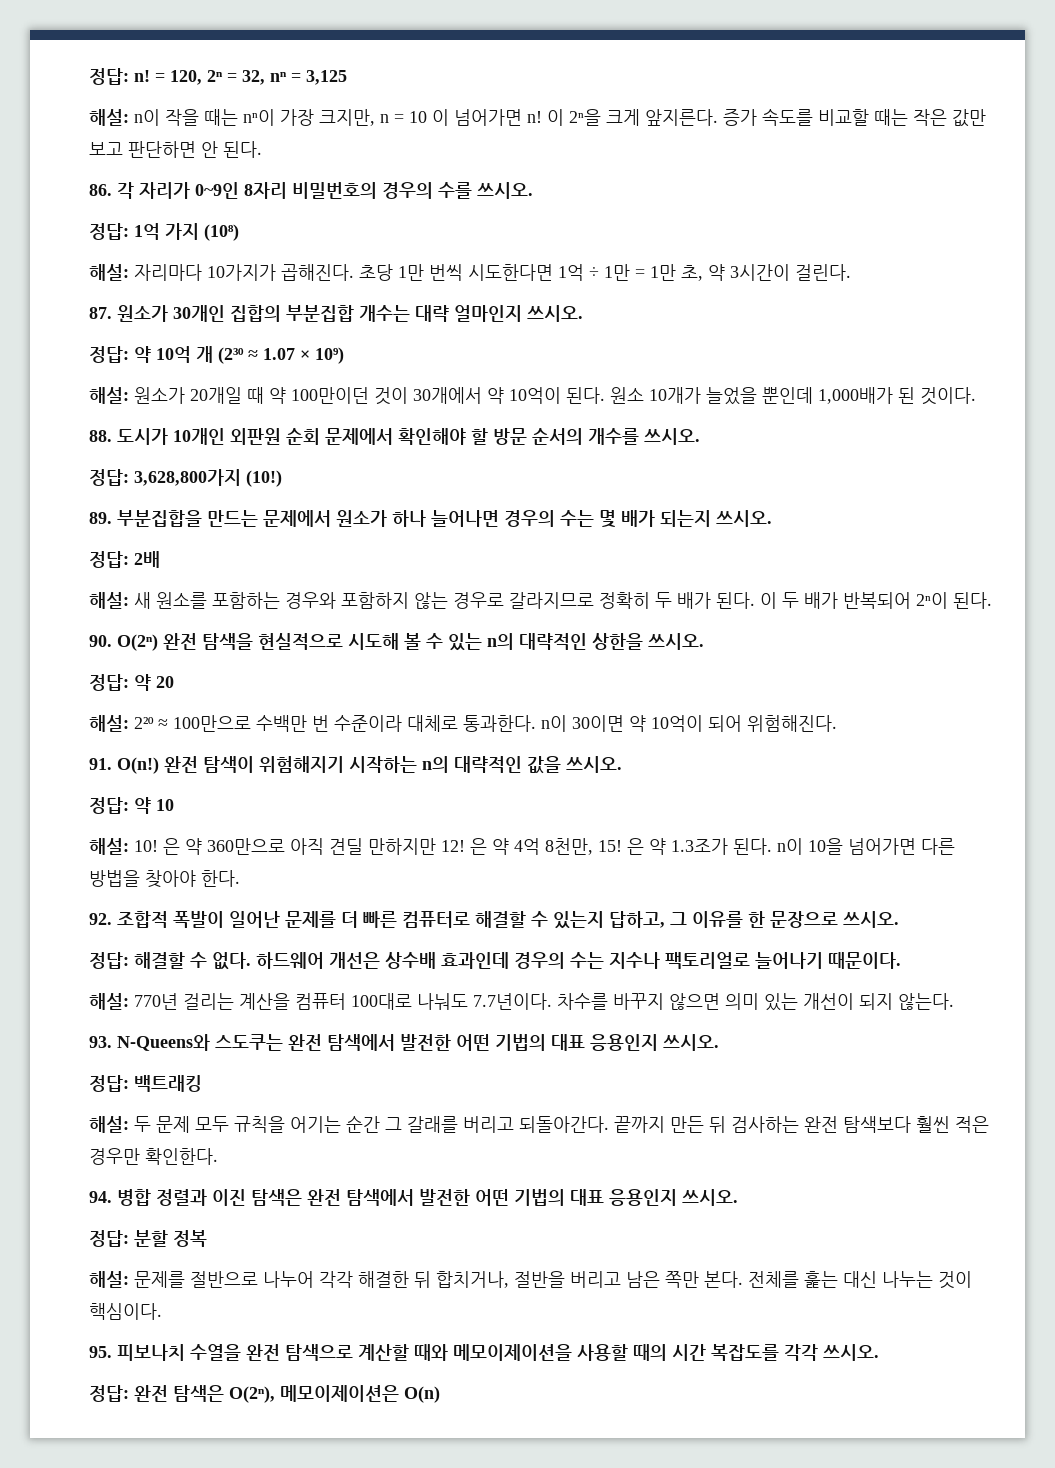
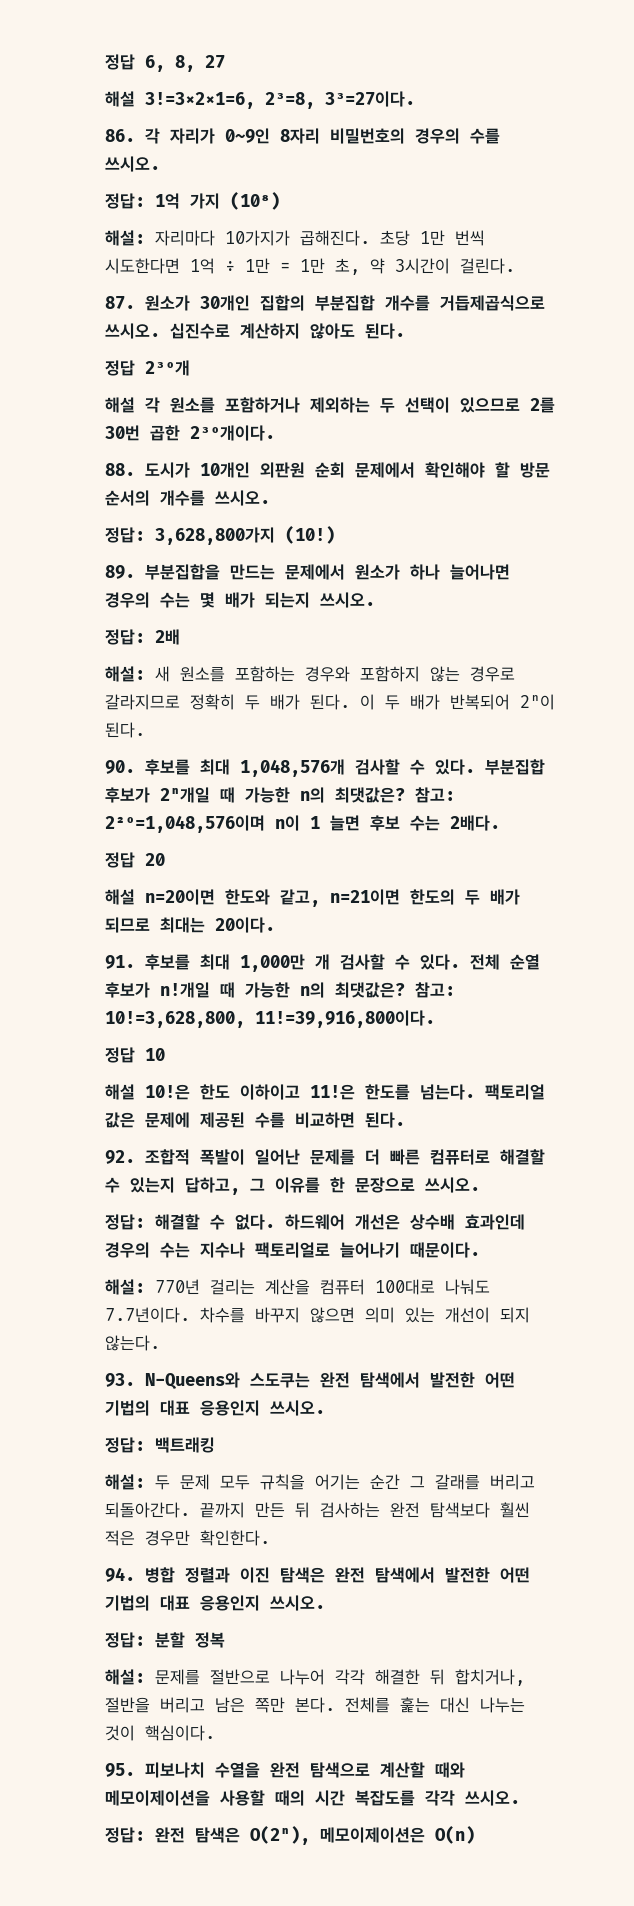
[89,68,348,85] [89,108,987,127] [89,141,263,158] 정답: n! = 120, 2ⁿ = 32, nⁿ = 3,125 // 해설: n이 작을 때는 nⁿ이 가장 크지만, n = 10 이 넘어가면 n! 이 2ⁿ을 크게 앞지른다. 증가 속도를 비교할 때는 작은 값만 보고 판단하면 안 된다. -> [104,54,225,72] [104,91,415,109] 정답 6, 8, 27 // 해설 3!=3×2×1=6, 2³=8, 3³=27이다.
[359,305,584,322] [89,346,345,364] [89,387,977,405] 개수는 대략 얼마인지 쓰시오. // 정답: 약 10억 개 (2³⁰ ≈ 1.07 × 10⁹) // 해설: 원소가 20개일 때 약 100만이던 것이 30개에서 약 10억이 된다. 원소 10개가 늘었을 뿐인데 1,000배가 된 것이다. -> [384,295,545,311] [104,323,405,339] [104,360,190,376] [104,397,555,413] [104,425,275,441] 개수를 거듭제곱식으로 쓰시오. 십진수로 계산하지 않아도 된다. // 정답 2³⁰개 // 해설 각 원소를 포함하거나 제외하는 두 선택이 있으므로 2를 30번 곱한 2³⁰개이다.
[117,633,705,651] [89,674,175,691] [89,715,838,732] [89,756,623,774] [89,797,175,814] [89,838,956,855] [89,870,241,888] O(2ⁿ) 완전 탐색을 현실적으로 시도해 볼 수 있는 n의 대략적인 상한을 쓰시오. // 정답: 약 20 // 해설: 2²⁰ ≈ 100만으로 수백만 번 수준이라 대체로 통과한다. n이 30이면 약 10억이 되어 위험해진다. // 91. O(n!) 완전 탐색이 위험해지기 시작하는 n의 대략적인 값을 쓰시오. // 정답: 약 10 // 해설: 10! 은 약 360만으로 아직 견딜 만하지만 12! 은 약 4억 8천만, 15! 은 약 1.3조가 된다. n이 10을 넘어가면 다른 방법을 찾아야 한다. -> [144,759,545,777] [104,787,455,803] [104,815,500,833] [104,852,165,868] [104,889,520,907] [104,917,275,933] [104,954,540,972] [104,982,455,998] [104,1010,435,1028] [104,1047,165,1063] [104,1084,545,1100] [104,1112,405,1128] 후보를 최대 1,048,576개 검사할 수 있다. 부분집합 후보가 2ⁿ개일 때 가능한 n의 최댓값은? 참고: 2²⁰=1,048,576이며 n이 1 늘면 후보 수는 2배다. // 정답 20 // 해설 n=20이면 한도와 같고, n=21이면 한도의 두 배가 되므로 최대는 20이다. // 91. 후보를 최대 1,000만 개 검사할 수 있다. 전체 순열 후보가 n!개일 때 가능한 n의 최댓값은? 참고: 10!=3,628,800, 11!=39,916,800이다. // 정답 10 // 해설 10!은 한도 이하이고 11!은 한도를 넘는다. 팩토리얼 값은 문제에 제공된 수를 비교하면 된다.

